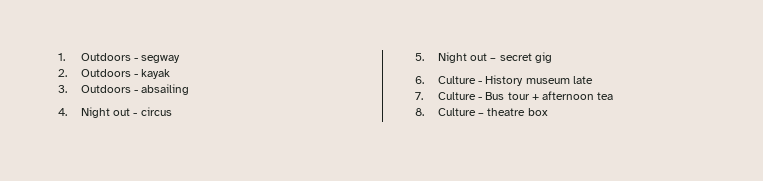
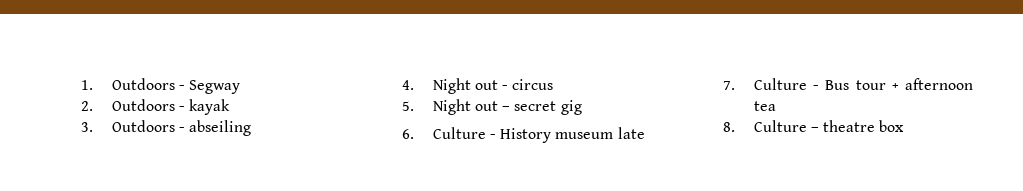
[141,55,181,63] segway -> [189,80,241,94] Segway
[141,84,190,95] absailing -> [189,120,252,136] abseiling

